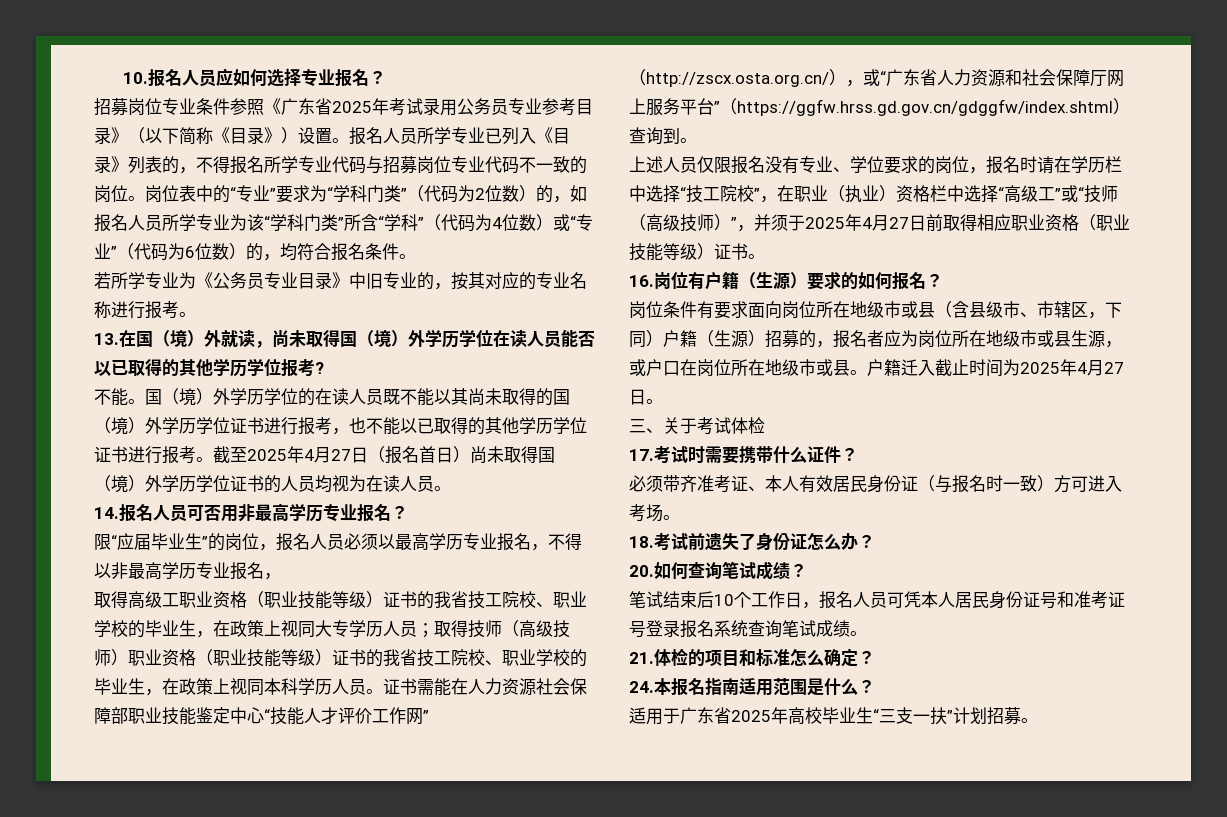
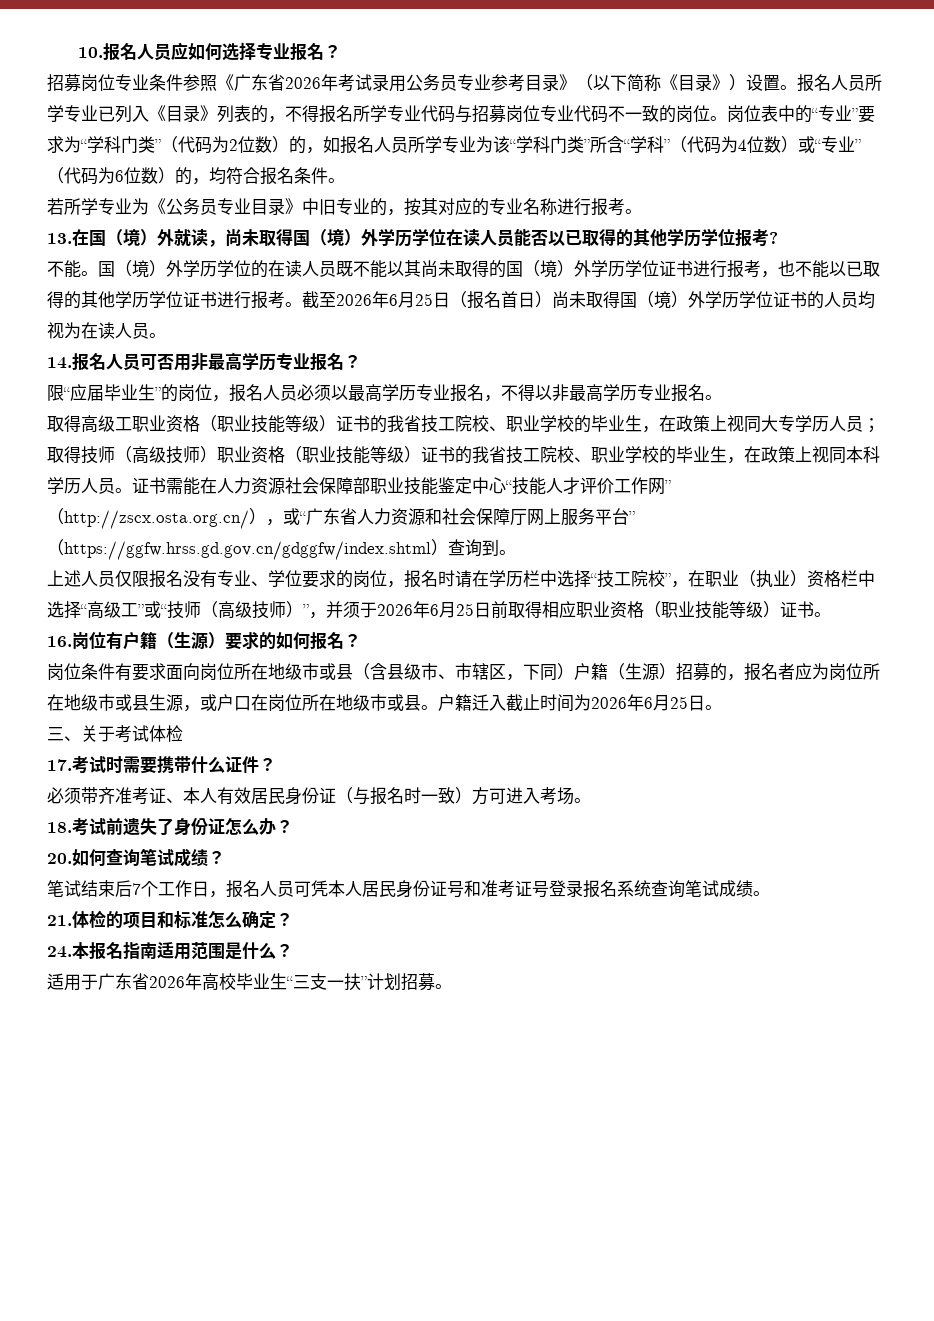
[332,101,372,113] 2025 -> [285,77,321,89] 2026
[247,446,351,463] 2025年4月27 -> [336,291,433,308] 2026年6月25
[264,573,281,580] ， -> [705,395,722,400] 。
[805,214,909,231] 2025年4月27 -> [377,601,474,618] 2026年6月25
[1020,359,1124,376] 2025年4月27 -> [591,694,688,711] 2026年6月25
[714,594,734,606] 10 -> [132,883,141,895] 7
[731,710,771,722] 2025 -> [149,976,185,988] 2026

